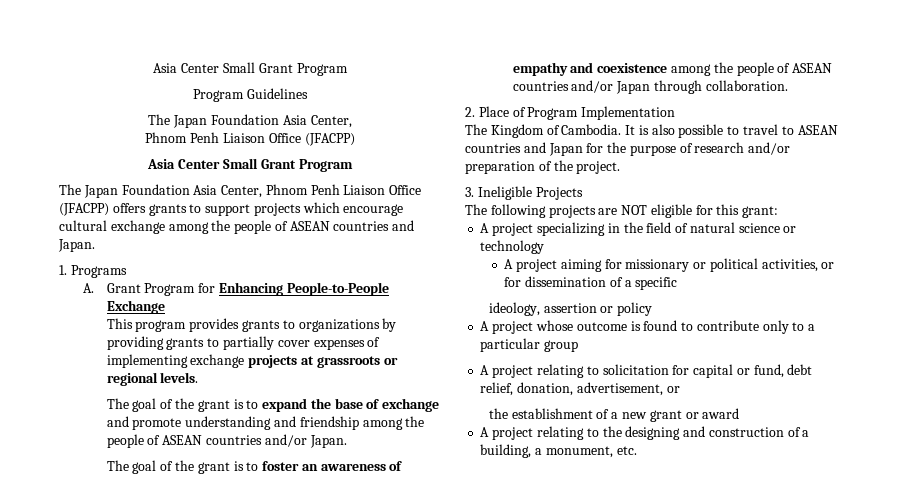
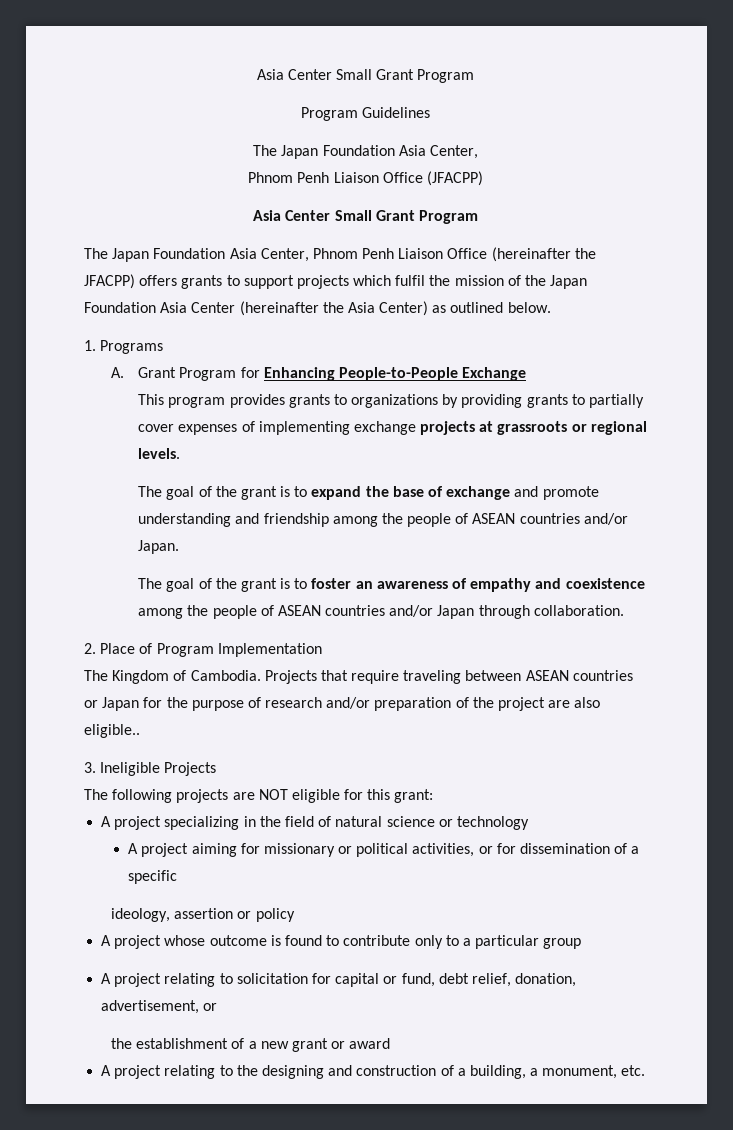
[59,203,109,216] (JFACPP) -> [491,247,596,262] [84,274,135,289] (hereinafter the JFACPP)
[343,204,404,216] [59,220,415,234] [58,239,95,252] encourage cultural exchange among the people of ASEAN countries and Japan. -> [395,275,588,289] [84,301,551,316] fulfil the mission of the Japan Foundation Asia Center (hereinafter the Asia Center) as outlined below.
[625,124,838,138] [465,142,546,153] It is also possible to travel to ASEAN countries and -> [264,670,633,684] [84,700,98,708] Projects that require traveling between ASEAN countries or
[576,161,621,174] project. -> [498,697,601,711] [84,724,140,738] project are also eligible..

